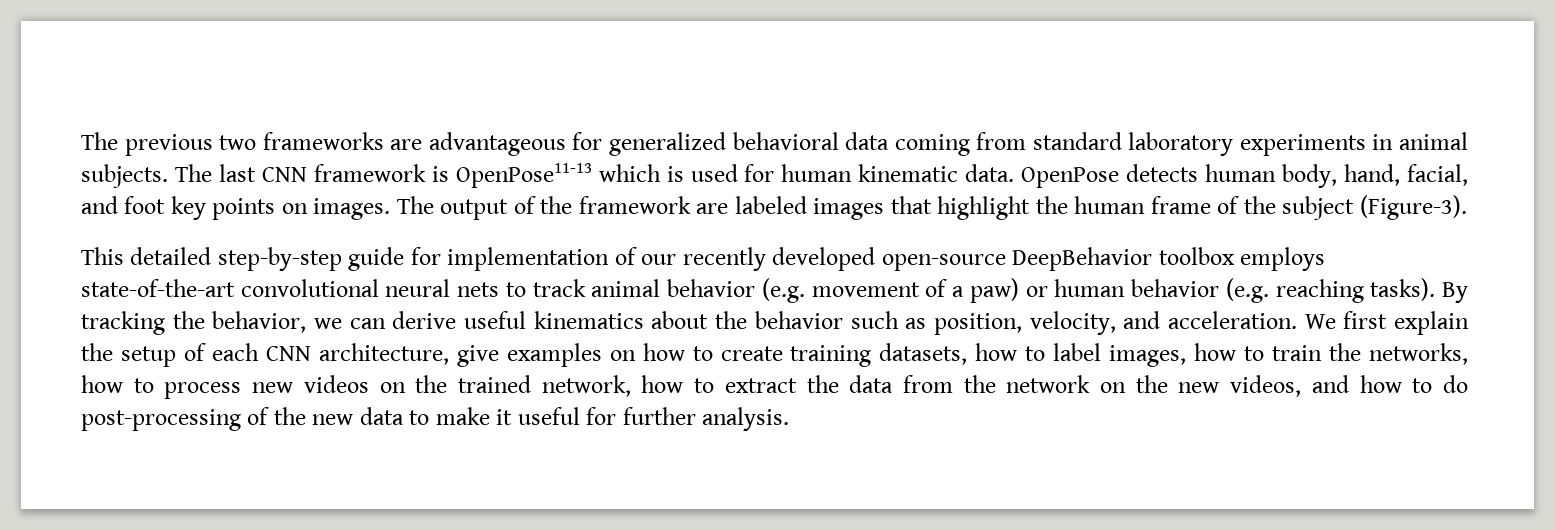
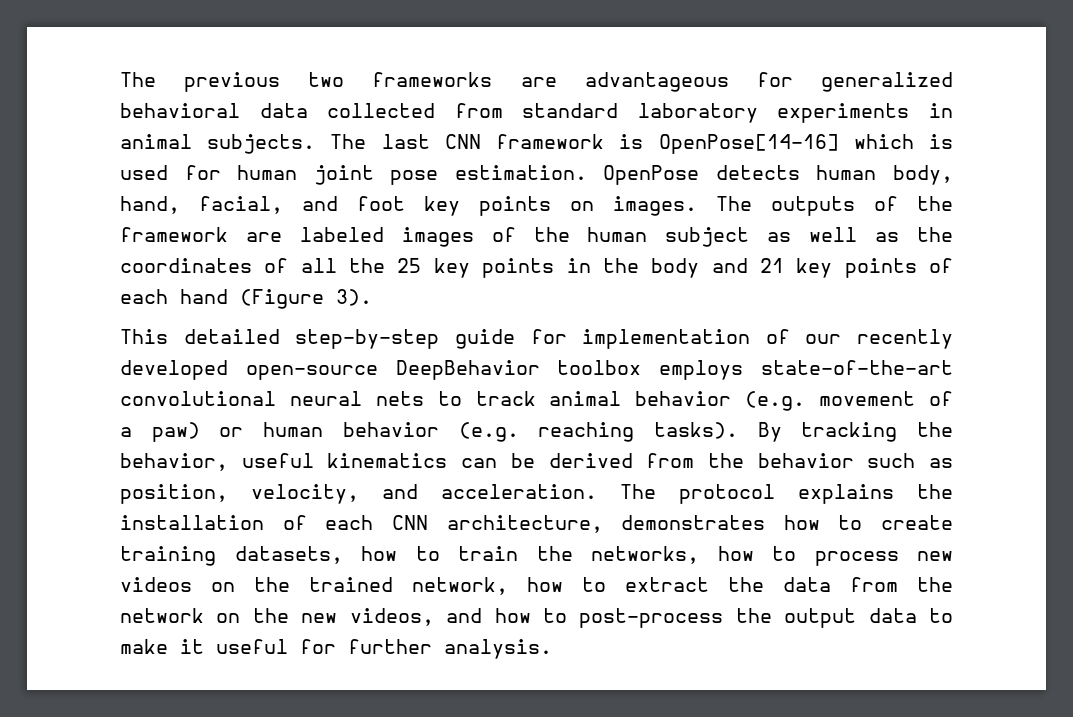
[894,134,970,156] coming -> [327,103,436,118] collected
[455,163,592,188] OpenPose11-13 -> [658,134,839,154] OpenPose[14-16]
[858,164,1015,182] kinematic data. -> [313,165,587,185] joint pose estimation.
[440,199,509,220] output -> [771,196,855,216] outputs
[890,195,1467,220] that highlight the human frame of the subject (Figure-3). -> [491,227,953,247] [120,258,953,278] [120,289,372,309] of the human subject as well as the coordinates of all the 25 key points in the body and 21 key points of each hand (Figure 3).
[314,311,709,329] we can derive useful kinematics about -> [241,453,695,468] useful kinematics can be derived from
[1304,311,1470,335] [81,343,176,367] We first explain the setup -> [620,484,953,504] [120,515,264,530] The protocol explains the installation
[456,343,636,367] give examples on -> [621,515,766,530] demonstrates
[1053,343,1265,367] label images, how to -> (440, 553) none
[1442,375,1468,393] [81,407,354,431] do post-processing of the new -> [579,608,857,628] post-process the output

